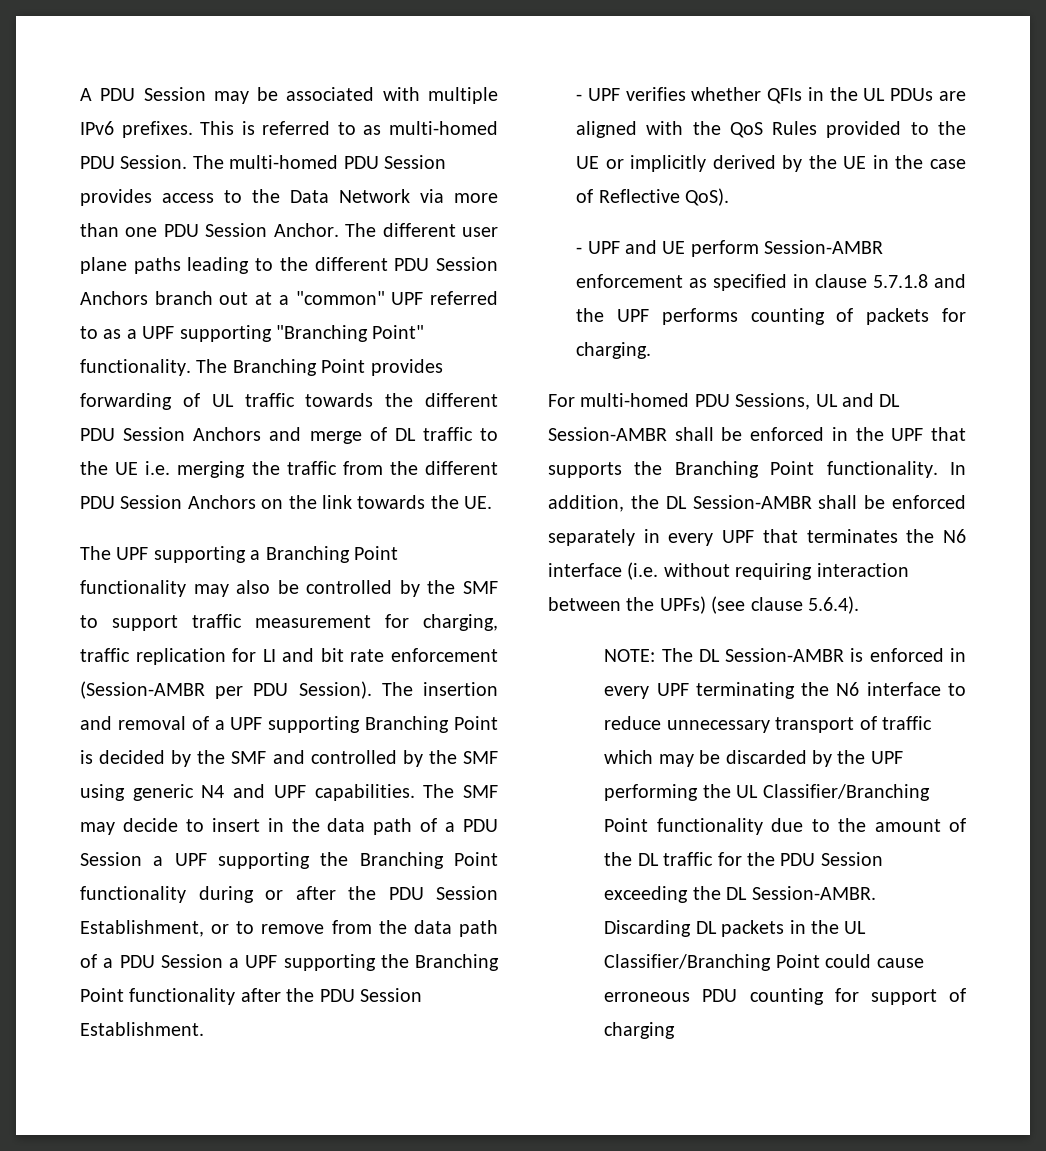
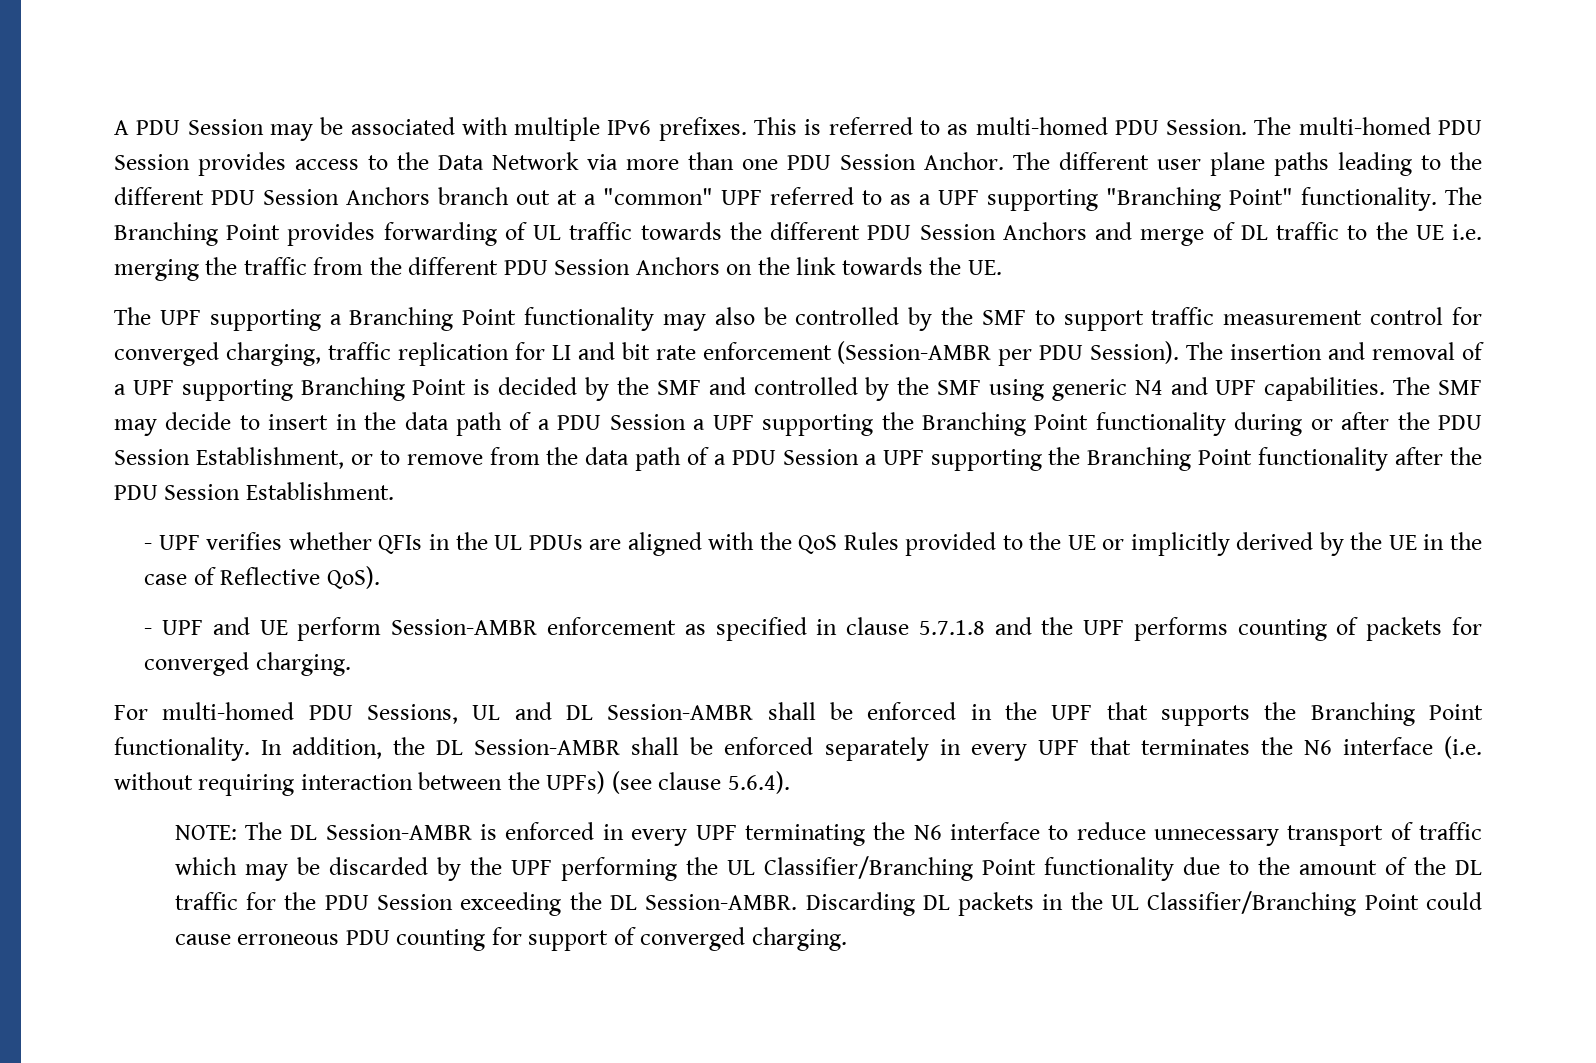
[385,614,409,628] for -> [1370,307,1483,325] [114,342,219,366] control for converged
(966, 315) none -> [144,652,250,676] converged
[604,1022,676,1039] charging -> [640,927,847,951] converged charging.

